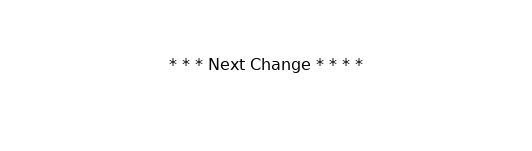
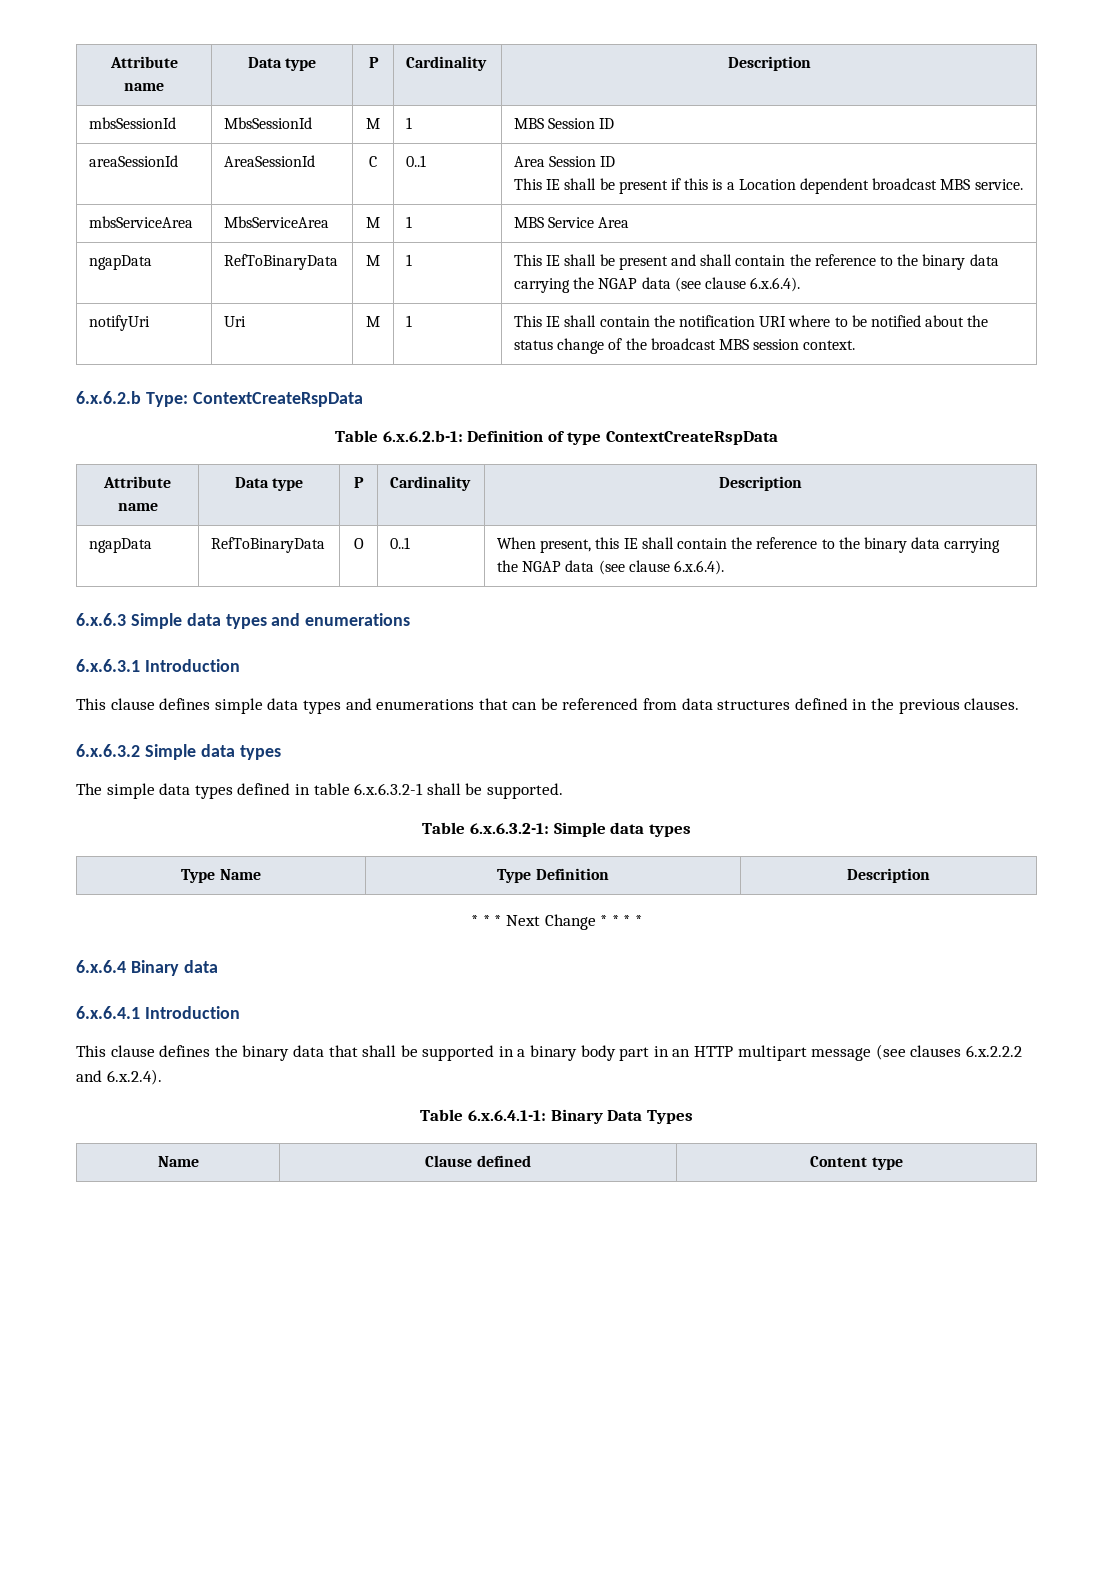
(169, 64) none -> [109,56,178,68] [124,83,164,91] [247,57,317,71] [368,57,379,68] [406,56,488,71] [727,56,811,71] [89,117,177,129] [224,117,313,129] [366,118,380,129] [406,117,413,129] [514,118,615,129] [89,155,179,167] [224,155,316,167] [369,156,377,167] [406,155,427,167] [514,156,616,167] [514,178,1023,194] [89,216,194,228] [224,216,330,228] [366,217,380,228] [406,216,413,228] [514,217,630,228] [89,255,153,270] [224,254,339,270] [366,255,380,266] [406,254,413,266] [514,254,999,270] [514,277,801,293] [89,315,151,331] [224,316,247,327] [366,316,380,327] [406,315,413,327] [514,315,989,327] [514,338,856,354] [76,391,363,407] [335,430,778,445] [103,476,171,488] [117,503,158,511] [234,477,304,491] [354,477,364,488] [390,476,472,491] [719,476,802,491] [89,538,153,553] [211,537,326,553] [353,538,364,549] [390,537,411,549] [497,537,1001,553] [497,560,725,575] [76,613,411,629] [76,659,240,672] [76,698,1020,714] [76,744,281,760] [76,783,563,799] [422,822,691,837] [181,869,261,883] [497,868,609,883] [847,868,930,883] Attribute name | Data type | P | Cardinality | Description // mbsSessionId | MbsSessionId | M | 1 | MBS Session ID // areaSessionId | AreaSessionId | C | 0..1 | Area Session ID // This IE shall be present if this is a Location dependent broadcast MBS service. // mbsServiceArea | MbsServiceArea | M | 1 | MBS Service Area // ngapData | RefToBinaryData | M | 1 | This IE shall be present and shall contain the reference to the binary data carrying the NGAP data (see clause 6.x.6.4). // notifyUri | Uri | M | 1 | This IE shall contain the notification URI where to be notified about the status change of the broadcast MBS session context. // 6.x.6.2.b Type: ContextCreateRspData // Table 6.x.6.2.b-1: Definition of type ContextCreateRspData // Attribute name | Data type | P | Cardinality | Description // ngapData | RefToBinaryData | O | 0..1 | When present, this IE shall contain the reference to the binary data carrying the NGAP data (see clause 6.x.6.4). // 6.x.6.3 Simple data types and enumerations // 6.x.6.3.1 Introduction // This clause defines simple data types and enumerations that can be referenced from data structures defined in the previous clauses. // 6.x.6.3.2 Simple data types // The simple data types defined in table 6.x.6.3.2-1 shall be supported. // Table 6.x.6.3.2-1: Simple data types // Type Name | Type Definition | Description //
(363, 64) none -> [76,960,218,976] [76,1006,240,1019] [76,1044,1022,1061] [76,1069,162,1085] [420,1109,693,1124] [157,1156,199,1167] [425,1155,531,1167] [810,1156,903,1170] // 6.x.6.4 Binary data // 6.x.6.4.1 Introduction // This clause defines the binary data that shall be supported in a binary body part in an HTTP multipart message (see clauses 6.x.2.2.2 and 6.x.2.4). // Table 6.x.6.4.1-1: Binary Data Types // Name | Clause defined | Content type

